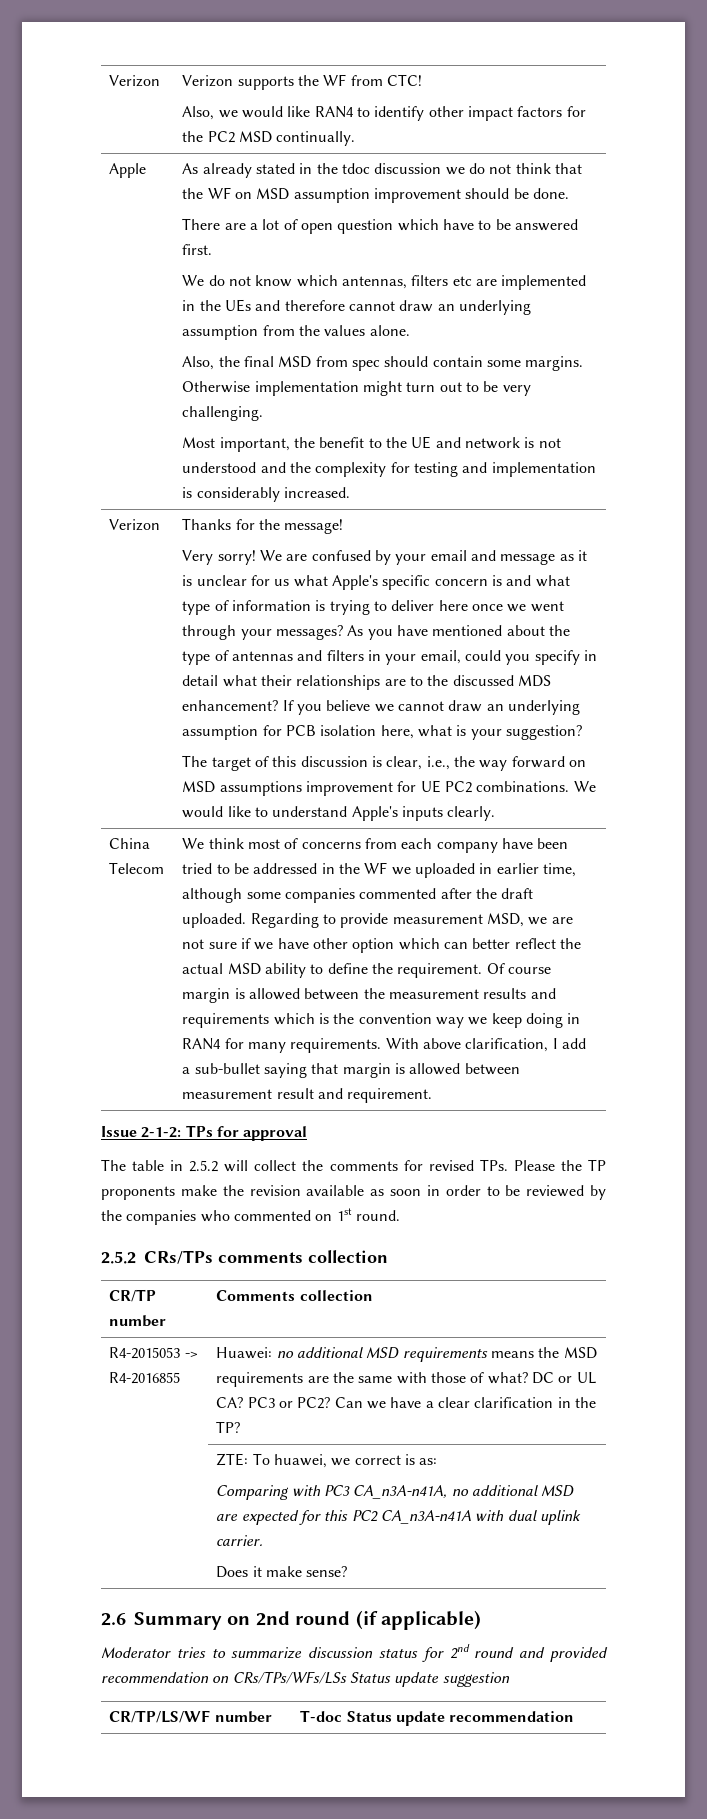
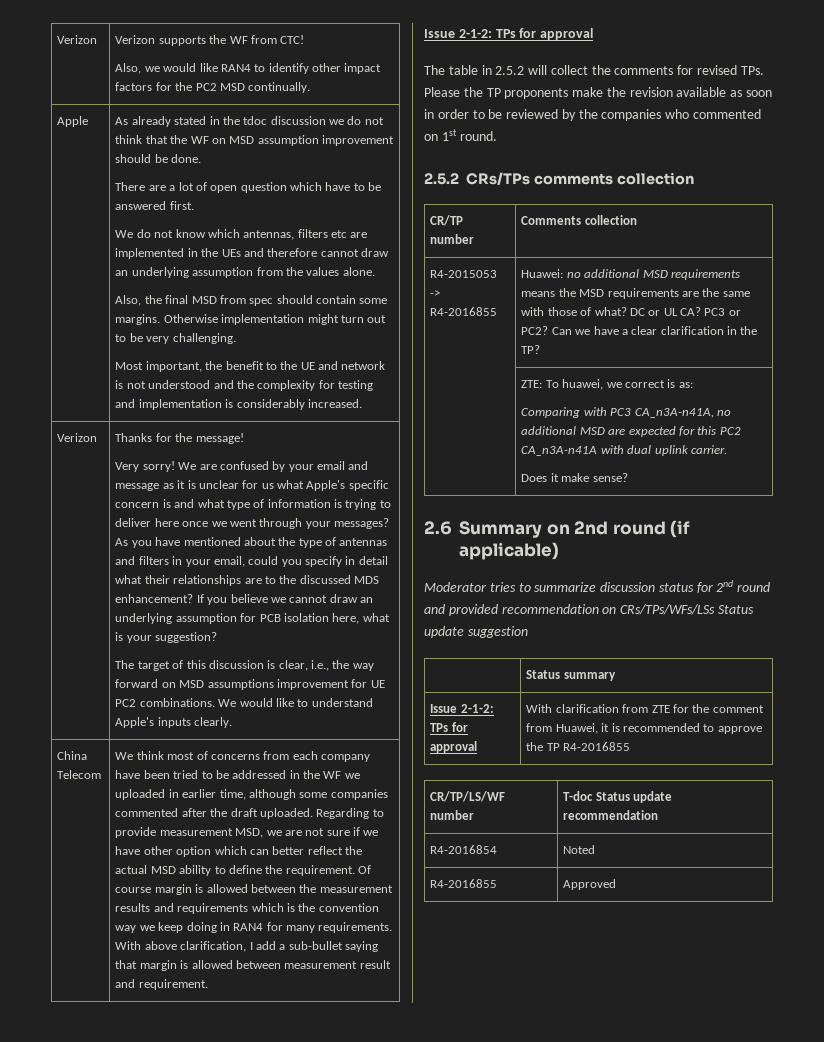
(510, 1679) none -> [526,670,616,681] [430,704,494,713] [430,722,468,732] [430,741,478,753] [526,704,764,713] [526,723,762,734] [526,742,631,751] // | Status summary // Issue 2-1-2: TPs for approval | With clarification from ZTE for the comment from Huawei, it is recommended to approve the TP R4-2016855
(575, 1716) none -> [430,845,498,854] [563,845,596,854] [430,879,498,888] [563,879,617,890] // R4-2016854 | Noted // R4-2016855 | Approved

